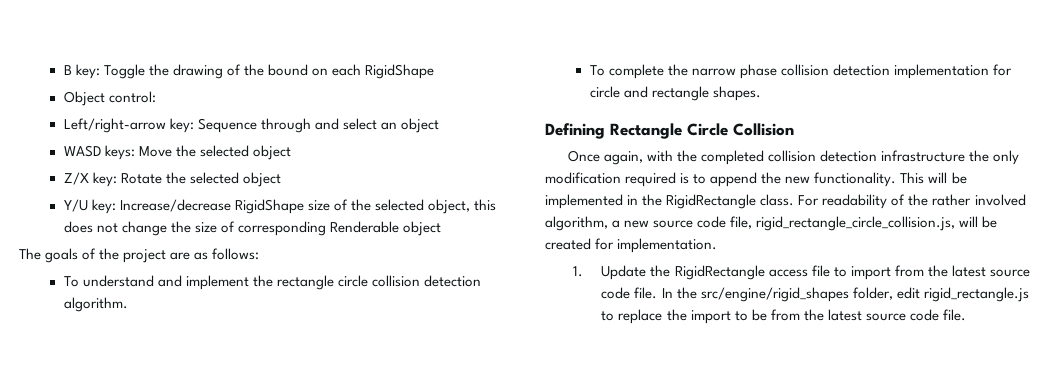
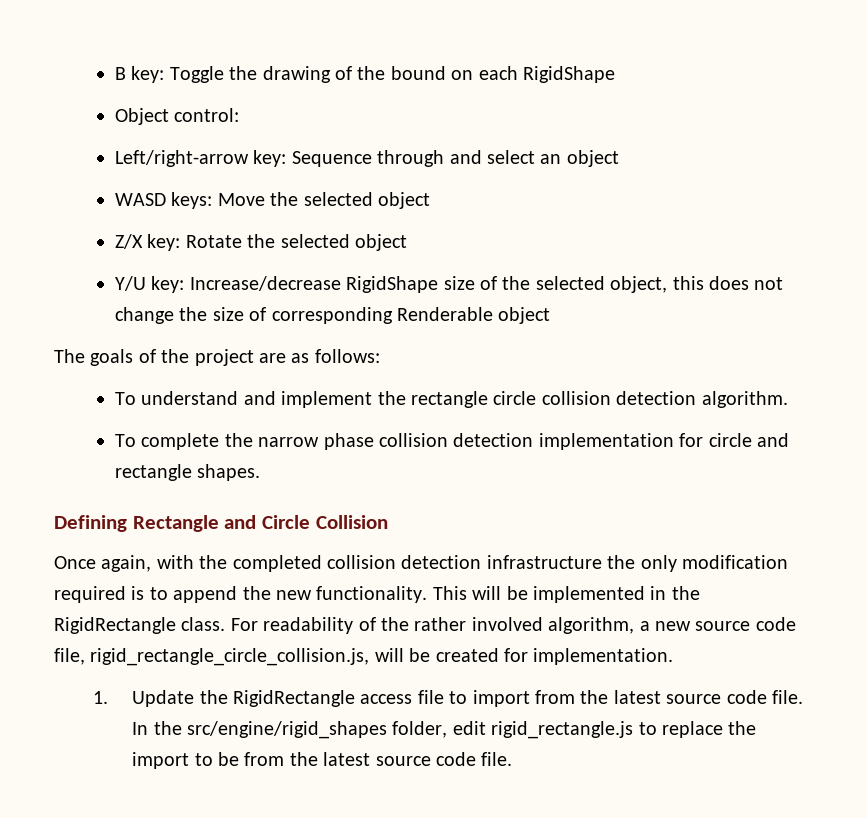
(682, 131) none -> [224,515,257,529] and

